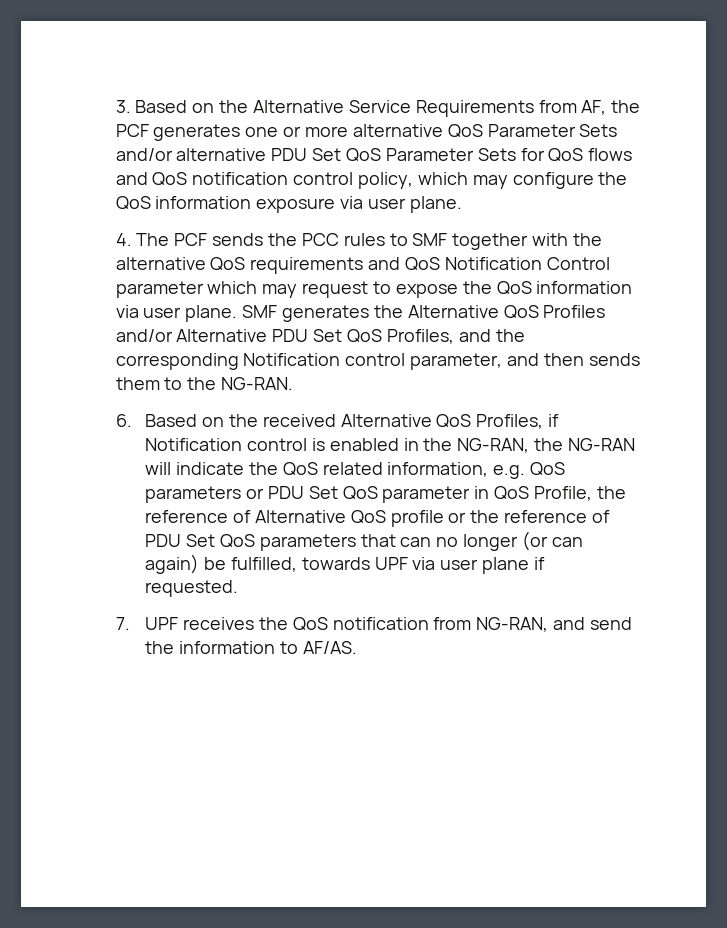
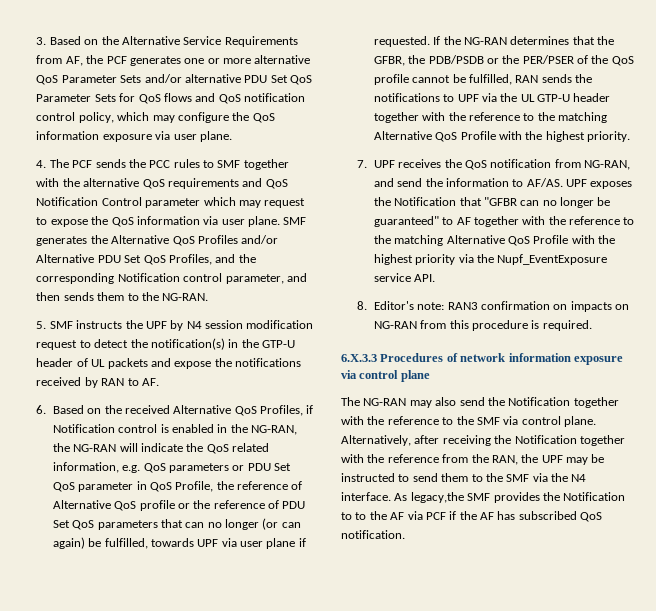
(294, 383) none -> [36,320,314,331] [36,338,296,350] [36,358,302,369] [36,377,159,388] // 5. SMF instructs the UPF by N4 session modification request to detect the notification(s) in the GTP-U header of UL packets and expose the notifications received by RAN to AF.
(239, 588) none -> [433,36,615,45] [373,55,634,66] [373,74,593,85] [373,93,611,102] [373,112,608,123] [373,131,631,142] If the NG-RAN determines that the GFBR, the PDB/PSDB or the PER/PSER of the QoS profile cannot be fulfilled, RAN sends the notifications to UPF via the UL GTP-U header together with the reference to the matching Alternative QoS Profile with the highest priority.
(357, 647) none -> [566,179,633,189] [373,197,611,208] [373,216,635,227] [373,235,616,246] [373,254,608,265] [373,273,436,282] [357,301,630,312] [373,320,592,331] [341,353,623,365] [341,370,430,382] [341,397,619,408] [341,416,596,427] [341,435,625,446] [341,454,605,465] [341,473,587,482] [341,492,626,503] [341,511,603,522] [341,530,405,539] UPF exposes the Notification that "GFBR can no longer be guaranteed" to AF together with the reference to the matching Alternative QoS Profile with the highest priority via the Nupf_EventExposure service API. // 8. Editor's note: RAN3 confirmation on impacts on NG-RAN from this procedure is required. // 6.X.3.3 Procedures of network information exposure via control plane // The NG-RAN may also send the Notification together with the reference to the SMF via control plane. Alternatively, after receiving the Notification together with the reference from the RAN, the UPF may be instructed to send them to the SMF via the N4 interface. As legacy,the SMF provides the Notification to to the AF via PCF if the AF has subscribed QoS notification.

